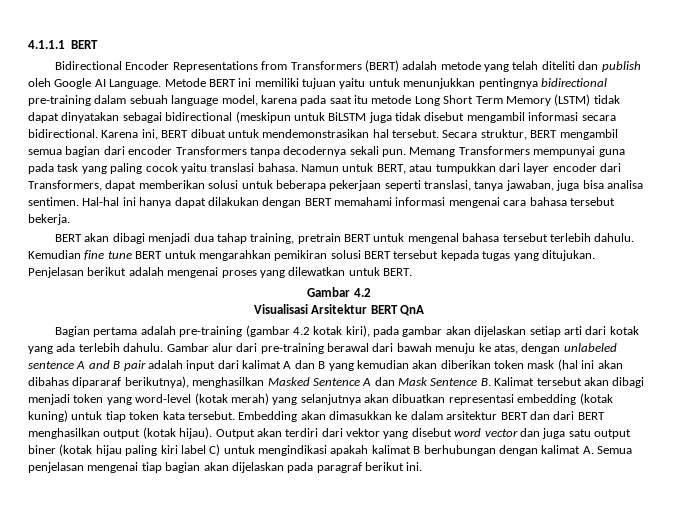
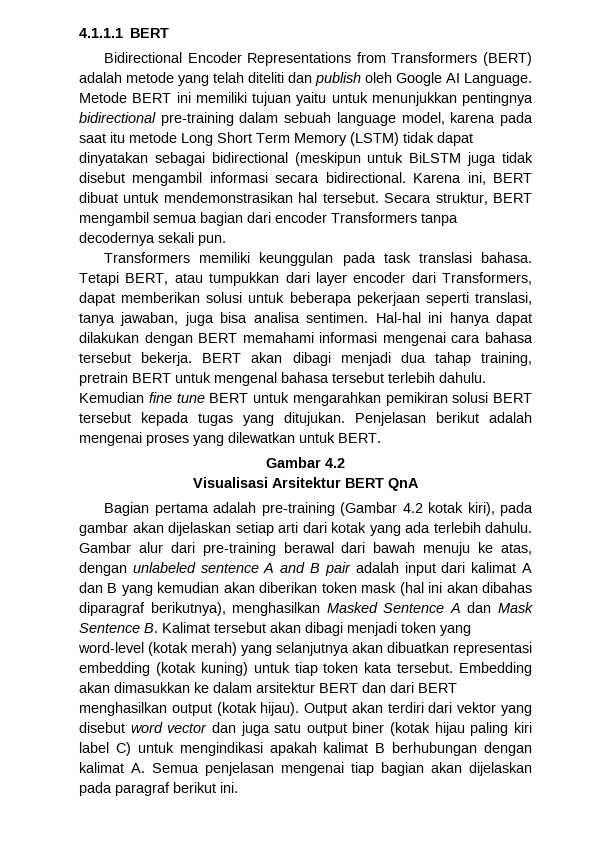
[409,146,625,157] [28,163,374,174] Memang Transformers mempunyai guna pada task yang paling cocok yaitu translasi bahasa. Namun untuk -> [104,252,532,266] [79,272,119,286] // Transformers memiliki keunggulan pada task translasi bahasa. Tetapi
(70, 219) // -> (193, 359) none
[245,325,290,337] (gambar -> [340,502,398,516] (Gambar
[72,377,122,388] dipararaf -> [79,602,145,616] diparagraf

